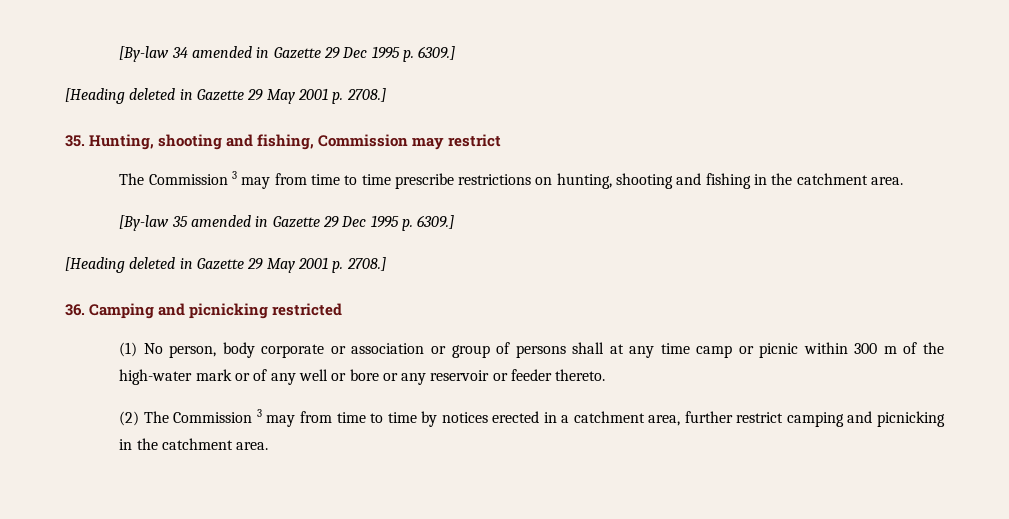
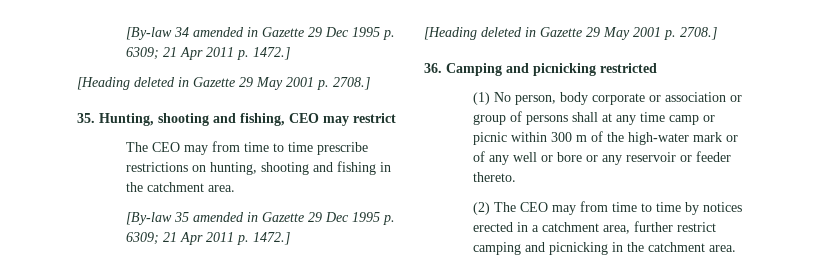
[418,46,456,60] 6309.] -> [125,47,290,60] 6309; 21 Apr 2011 p. 1472.]
[318,134,409,147] Commission -> [289,113,319,123] CEO
[148,171,237,185] Commission 3 -> [151,142,180,152] CEO
[417,215,455,229] 6309.] -> [125,232,290,245] 6309; 21 Apr 2011 p. 1472.]
[173,409,262,423] Commission 3 -> [519,202,548,212] CEO

